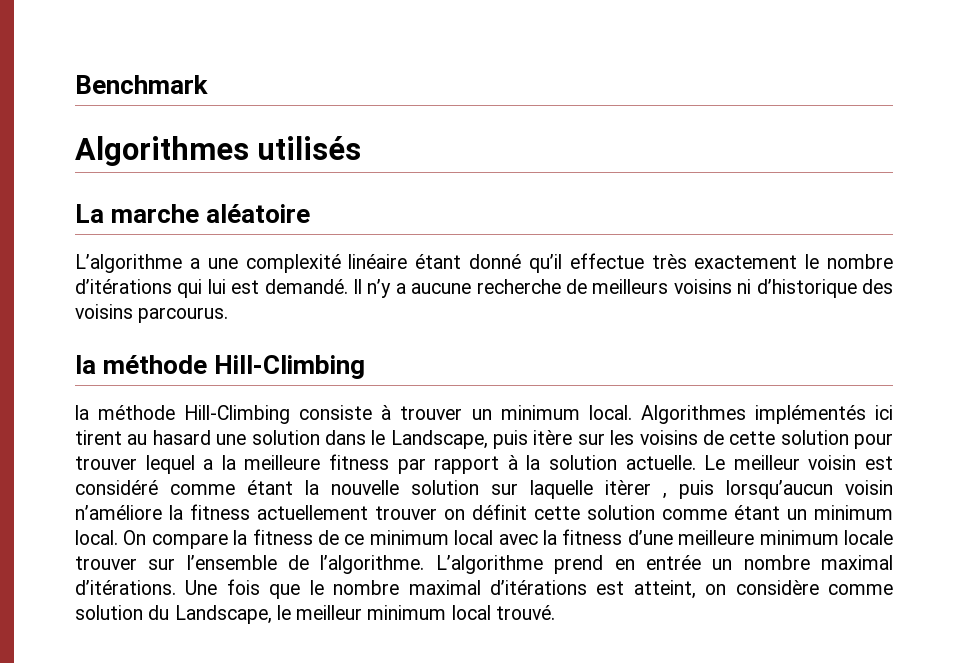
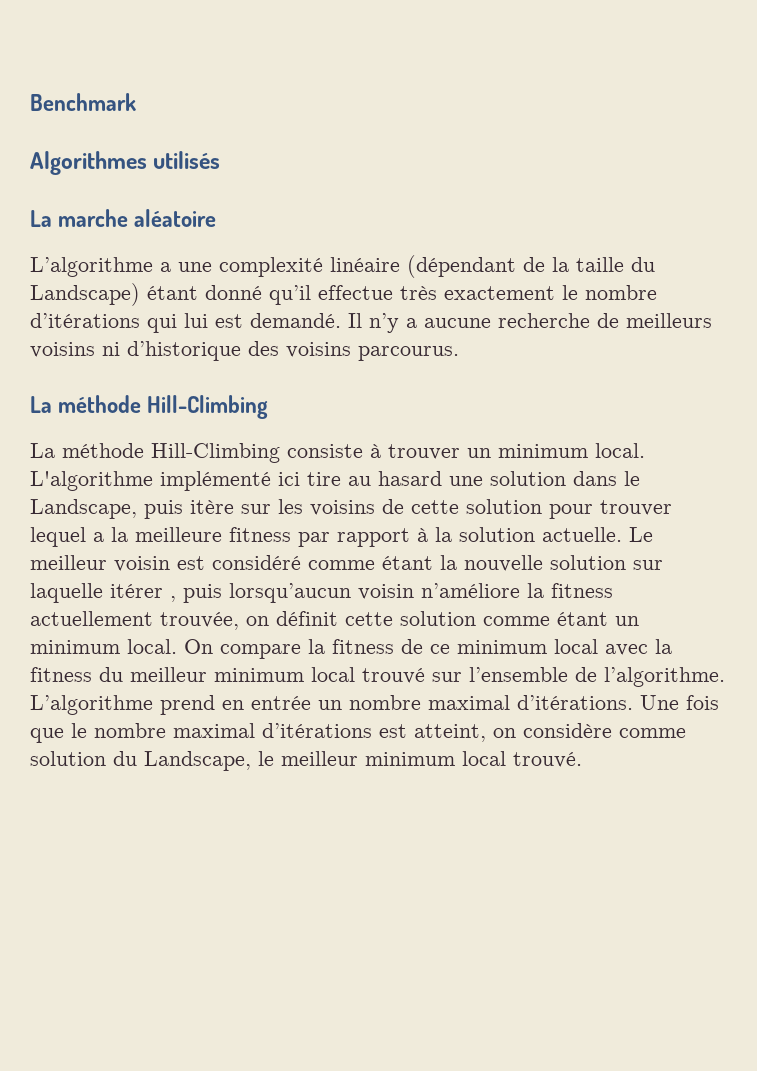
(408, 261) none -> [407,255,655,278] [30,283,140,306] (dépendant de la taille du Landscape)
[75,355,96,374] la -> [30,396,52,413] La
[75,405,89,420] la -> [30,443,55,458] La
[640,405,894,424] [75,430,122,445] Algorithmes implémentés ici tirent -> [30,471,341,491] L'algorithme implémenté ici tire
[605,480,651,495] itèrer -> [110,584,163,598] itérer
[375,506,437,520] trouver -> [160,612,239,630] trouvée,
[627,530,893,545] [75,556,137,570] d’une meilleure minimum locale trouver -> [99,667,425,684] du meilleur minimum local trouvé

